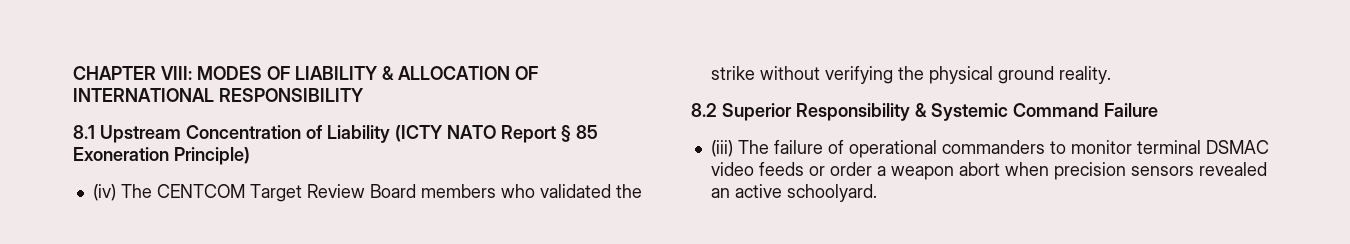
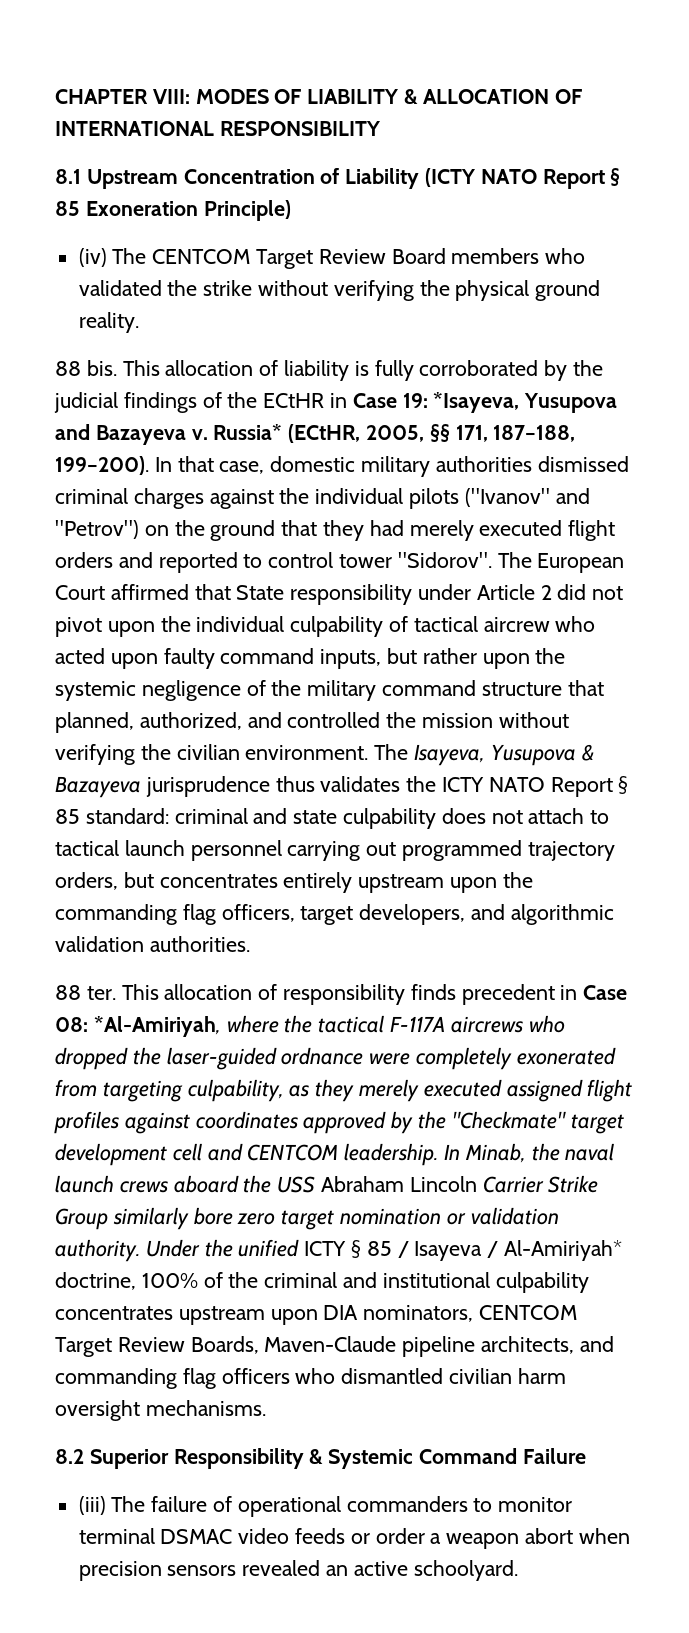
(1111, 75) none -> [55,360,604,381] [54,392,618,413] [55,424,576,445] [55,456,629,477] [55,488,590,509] [55,520,616,541] [55,552,625,573] [55,584,624,605] [55,616,596,637] [55,648,566,669] [55,680,604,701] [55,712,569,733] [55,744,594,766] [55,776,629,798] [55,808,610,829] [55,840,615,861] [55,872,533,893] [55,904,614,925] [55,936,250,952] [55,984,628,1005] [55,1015,565,1037] [55,1047,616,1070] [55,1079,633,1102] [54,1111,624,1134] [55,1143,615,1166] [55,1175,599,1193] [55,1207,559,1230] [55,1239,623,1262] [55,1272,589,1293] [55,1305,578,1325] [55,1336,614,1357] [55,1368,566,1389] [55,1400,266,1421] // 88 bis. This allocation of liability is fully corroborated by the judicial findings of the ECtHR in Case 19: *Isayeva, Yusupova and Bazayeva v. Russia* (ECtHR, 2005, §§ 171, 187–188, 199–200). In that case, domestic military authorities dismissed criminal charges against the individual pilots ("Ivanov" and "Petrov") on the ground that they had merely executed flight orders and reported to control tower "Sidorov". The European Court affirmed that State responsibility under Article 2 did not pivot upon the individual culpability of tactical aircrew who acted upon faulty command inputs, but rather upon the systemic negligence of the military command structure that planned, authorized, and controlled the mission without verifying the civilian environment. The Isayeva, Yusupova & Bazayeva jurisprudence thus validates the ICTY NATO Report § 85 standard: criminal and state culpability does not attach to tactical launch personnel carrying out programmed trajectory orders, but concentrates entirely upstream upon the commanding flag officers, target developers, and algorithmic validation authorities. // 88 ter. This allocation of responsibility finds precedent in Case 08: *Al-Amiriyah, where the tactical F-117A aircrews who dropped the laser-guided ordnance were completely exonerated from targeting culpability, as they merely executed assigned flight profiles against coordinates approved by the "Checkmate" target development cell and CENTCOM leadership. In Minab, the naval launch crews aboard the USS Abraham Lincoln Carrier Strike Group similarly bore zero target nomination or validation authority. Under the unified ICTY § 85 / Isayeva / Al-Amiriyah* doctrine, 100% of the criminal and institutional culpability concentrates upstream upon DIA nominators, CENTCOM Target Review Boards, Maven-Claude pipeline architects, and commanding flag officers who dismantled civilian harm oversight mechanisms.

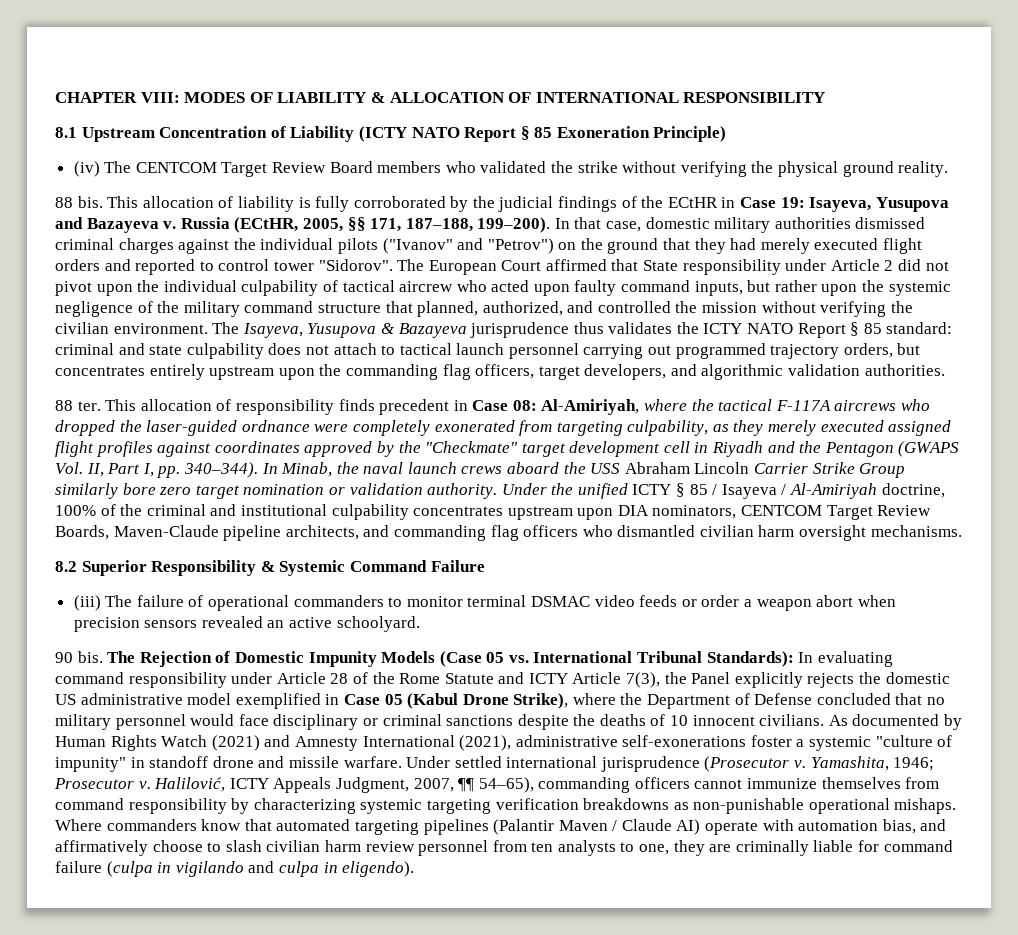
[433,392,520,413] *Isayeva, -> [809,197,872,212] Isayeva,
[213,424,283,440] Russia* -> [180,217,230,229] Russia
[93,1016,221,1037] *Al-Amiriyah, -> [541,399,640,415] Al-Amiriyah,
[207,1143,439,1166] and CENTCOM leadership. -> [694,441,960,457] [55,462,258,478] in Riyadh and the Pentagon (GWAPS Vol. II, Part I, pp. 340–344).
[504,1240,623,1261] Al-Amiriyah* -> [790,483,878,499] Al-Amiriyah
(518, 1570) none -> [55,651,893,667] [55,672,950,688] [55,693,946,709] [55,714,963,730] [55,735,953,751] [55,756,935,772] [54,777,940,793] [55,798,957,814] [55,819,947,835] [55,840,953,856] [55,861,415,877] // 90 bis. The Rejection of Domestic Impunity Models (Case 05 vs. International Tribunal Standards): In evaluating command responsibility under Article 28 of the Rome Statute and ICTY Article 7(3), the Panel explicitly rejects the domestic US administrative model exemplified in Case 05 (Kabul Drone Strike), where the Department of Defense concluded that no military personnel would face disciplinary or criminal sanctions despite the deaths of 10 innocent civilians. As documented by Human Rights Watch (2021) and Amnesty International (2021), administrative self-exonerations foster a systemic "culture of impunity" in standoff drone and missile warfare. Under settled international jurisprudence (Prosecutor v. Yamashita, 1946; Prosecutor v. Halilović, ICTY Appeals Judgment, 2007, ¶¶ 54–65), commanding officers cannot immunize themselves from command responsibility by characterizing systemic targeting verification breakdowns as non-punishable operational mishaps. Where commanders know that automated targeting pipelines (Palantir Maven / Claude AI) operate with automation bias, and affirmatively choose to slash civilian harm review personnel from ten analysts to one, they are criminally liable for command failure (culpa in vigilando and culpa in eligendo).

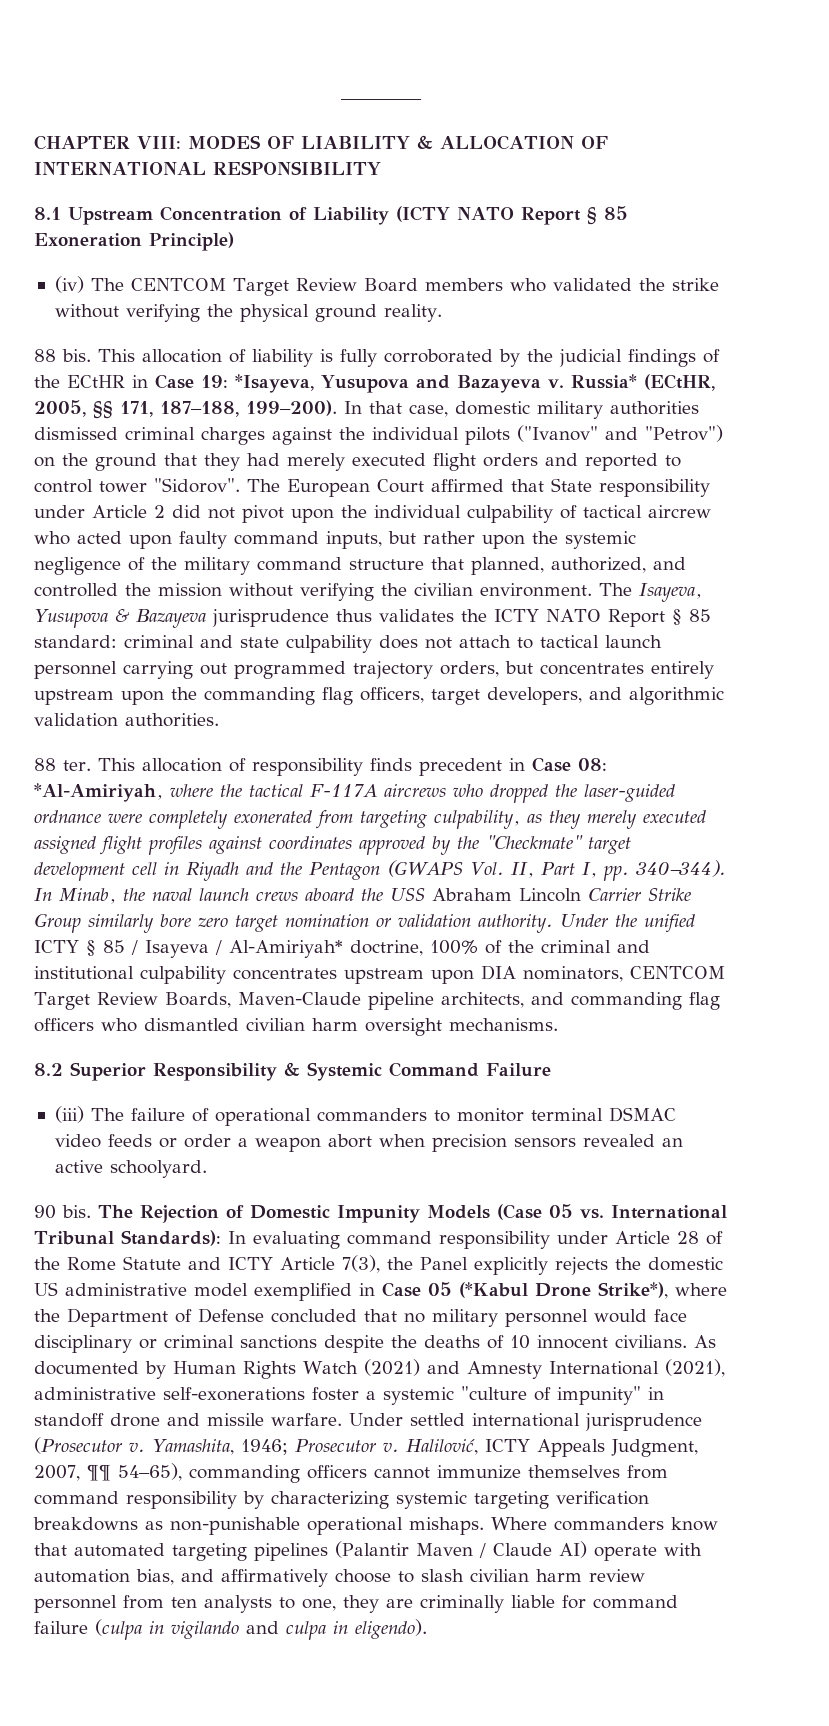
(55, 97) none -> [340,99,422,104] ———— //
[809,197,872,212] Isayeva, -> [235,374,314,393] *Isayeva,
[180,217,230,229] Russia -> [570,374,637,389] Russia*
[541,399,640,415] Al-Amiriyah, -> [34,783,163,802] *Al-Amiriyah,
[790,483,878,499] Al-Amiriyah -> [229,940,343,958] Al-Amiriyah*
[407,693,569,709] (Kabul Drone Strike), -> [459,1282,668,1299] (*Kabul Drone Strike*),

